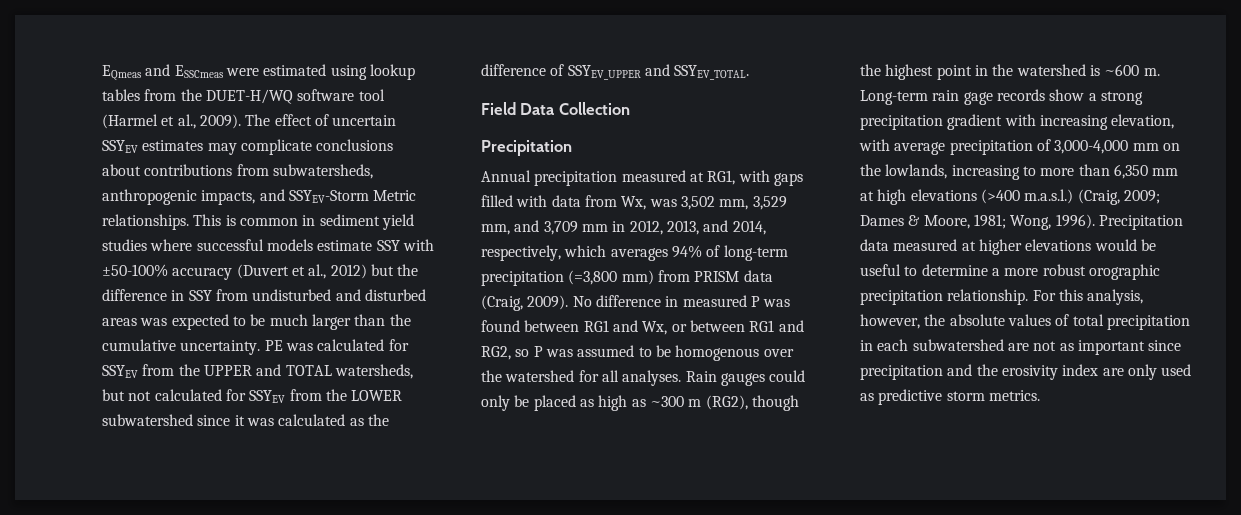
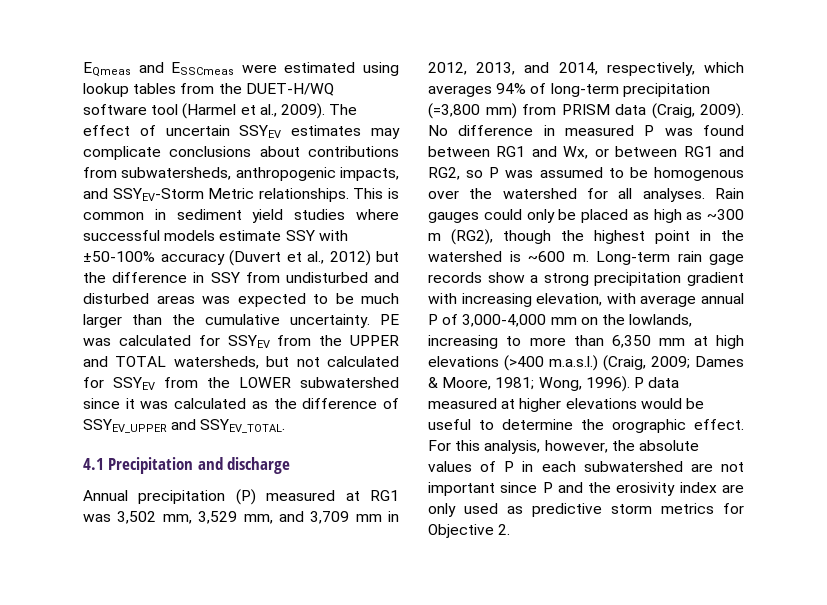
[481,102,630,115] [481,140,572,156] Field Data Collection // Precipitation -> [83,457,291,474] 4.1 Precipitation and discharge
[621,170,803,186] [481,195,647,210] measured at RG1, with gaps filled with data from Wx, -> [235,489,399,505] (P) measured at RG1
[949,140,1033,155] precipitation -> [701,293,744,304] [428,314,438,325] annual P
[1098,215,1183,230] Precipitation -> [633,377,644,388] P
[991,264,1160,280] [860,289,1029,305] a more robust orographic precipitation relationship. -> [581,419,744,433] the orographic effect.
[1072,314,1190,330] total precipitation -> [504,461,515,472] P
[1059,343,1074,351] as -> (744, 467) none
[860,365,943,380] precipitation -> [542,482,553,493] P
[988,390,1040,401] metrics. -> [661,503,744,514] [428,524,511,538] metrics for Objective 2.

